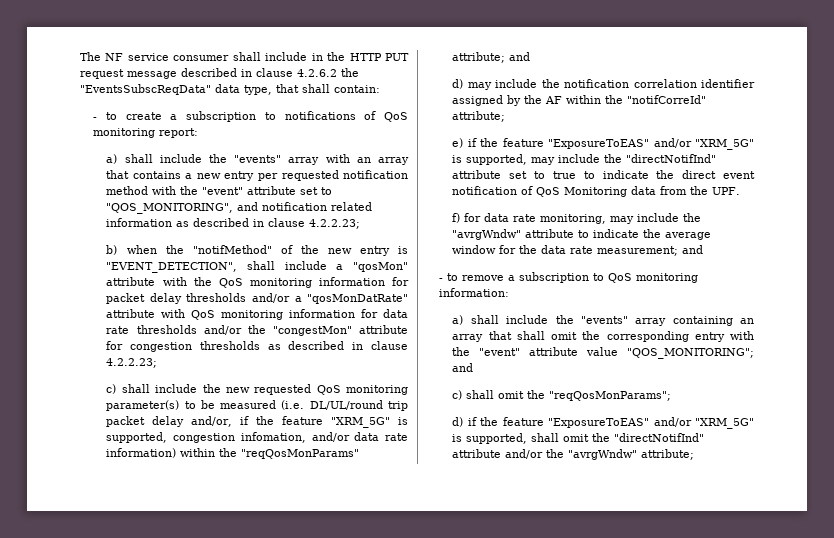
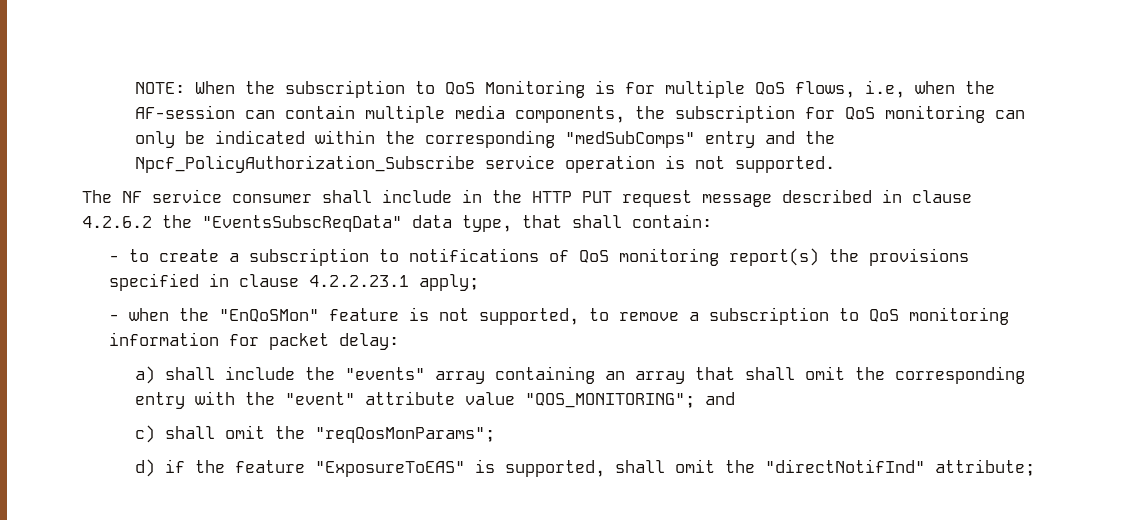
(80, 56) none -> [135,80,996,98] [135,105,1026,123] [135,130,836,148] [135,155,836,173] NOTE: When the subscription to QoS Monitoring is for multiple QoS flows, i.e, when the AF-session can contain multiple media components, the subscription for QoS monitoring can only be indicated within the corresponding "medSubComps" entry and the Npcf_PolicyAuthorization_Subscribe service operation is not supported. //
[159,128,199,138] [106,154,409,165] [106,170,408,181] [106,186,333,195] [106,202,373,214] [106,218,361,229] [106,245,408,256] [106,261,408,273] [106,277,409,288] [106,293,408,304] [106,309,408,320] [106,325,408,336] [106,341,408,352] [106,358,158,368] [106,384,408,395] [106,400,408,411] [106,416,408,428] [106,432,408,443] [106,448,360,459] [452,52,531,63] [452,79,755,90] [452,95,707,106] [452,111,506,122] [452,138,754,150] [452,154,717,165] [452,170,755,179] [452,186,741,197] [452,213,702,224] [452,229,712,240] [452,245,704,256] [439,278,444,281] report: // a) shall include the "events" array with an array that contains a new entry per requested notification method with the "event" attribute set to "QOS_MONITORING", and notification related information as described in clause 4.2.2.23; // b) when the "notifMethod" of the new entry is "EVENT_DETECTION", shall include a "qosMon" attribute with the QoS monitoring information for packet delay thresholds and/or a "qosMonDatRate" attribute with QoS monitoring information for data rate thresholds and/or the "congestMon" attribute for congestion thresholds as described in clause 4.2.2.23; // c) shall include the new requested QoS monitoring parameter(s) to be measured (i.e. DL/UL/round trip packet delay and/or, if the feature "XRM_5G" is supported, congestion infomation, and/or data rate information) within the "reqQosMonParams" attribute; and // d) may include the notification correlation identifier assigned by the AF within the "notifCorreId" attribute; // e) if the feature "ExposureToEAS" and/or "XRM_5G" is supported, may include the "directNotifInd" attribute set to true to indicate the direct event notification of QoS Monitoring data from the UPF. // f) for data rate monitoring, may include the "avrgWndw" attribute to indicate the average window for the data rate measurement; and // - -> [728,248,969,266] [108,273,479,291] [108,307,579,325] report(s) the provisions specified in clause 4.2.2.23.1 apply; // - when the "EnQoSMon" feature is not supported,
[439,288,510,297] information: -> [108,332,399,350] information for packet delay:
[653,417,754,429] and/or "XRM_5G" -> (466, 469) none
[452,449,638,460] attribute and/or the "avrgWndw" -> (926, 466) none

